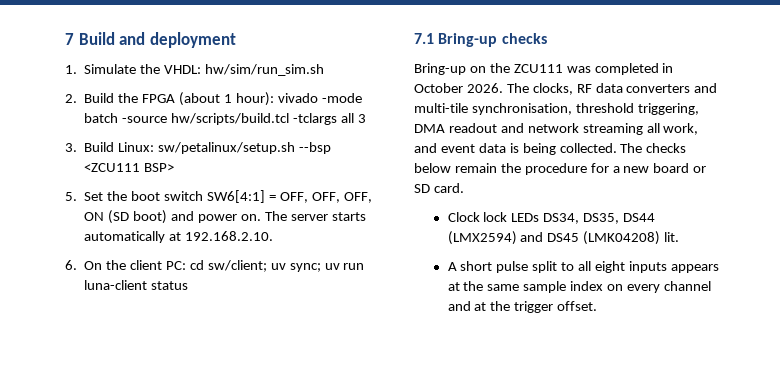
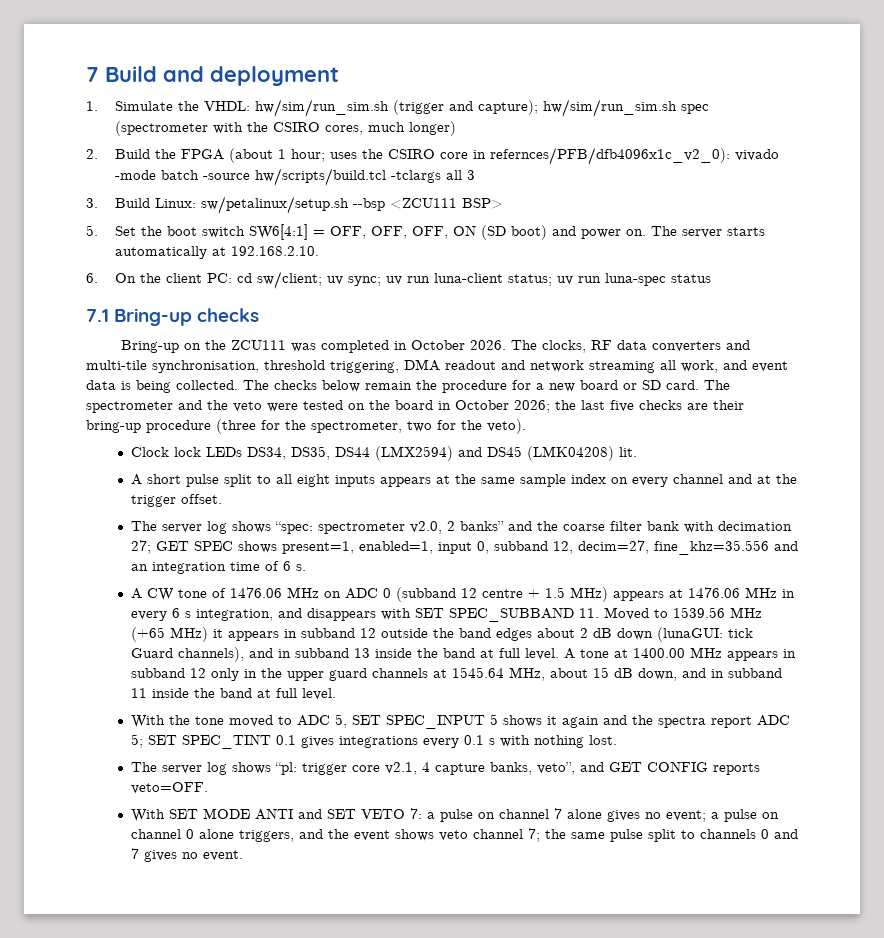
(324, 70) none -> [392,99,709,117] [114,121,456,136] (trigger and capture); hw/sim/run_sim.sh spec (spectrometer with the CSIRO cores, much longer)
[235,92,274,106] hour): -> [290,147,730,165] hour; uses the CSIRO core in refernces/PFB/dfb4096x1c_v2_0):
(148, 285) none -> [507,273,666,286] status; uv run luna-spec
(464, 188) none -> [704,380,730,390] [86,400,744,413] [86,419,526,434] The spectrometer and the veto were tested on the board in October 2026; the last five checks are their bring-up procedure (three for the spectrometer, two for the veto).
(598, 306) none -> [130,521,792,534] [130,540,798,555] [130,561,306,574] [130,587,795,602] [130,607,762,622] [130,627,753,642] [130,647,796,662] [130,667,782,681] [130,688,336,700] [130,714,790,729] [130,734,617,749] [130,761,760,775] [130,782,208,794] [130,808,779,822] [130,828,798,842] [130,848,243,862] // The server log shows “spec: spectrometer v2.0, 2 banks” and the coarse filter bank with decimation 27; GET SPEC shows present=1, enabled=1, input 0, subband 12, decim=27, fine_khz=35.556 and an integration time of 6 s. // A CW tone of 1476.06 MHz on ADC 0 (subband 12 centre + 1.5 MHz) appears at 1476.06 MHz in every 6 s integration, and disappears with SET SPEC_SUBBAND 11. Moved to 1539.56 MHz (+65 MHz) it appears in subband 12 outside the band edges about 2 dB down (lunaGUI: tick Guard channels), and in subband 13 inside the band at full level. A tone at 1400.00 MHz appears in subband 12 only in the upper guard channels at 1545.64 MHz, about 15 dB down, and in subband 11 inside the band at full level. // With the tone moved to ADC 5, SET SPEC_INPUT 5 shows it again and the spectra report ADC 5; SET SPEC_TINT 0.1 gives integrations every 0.1 s with nothing lost. // The server log shows “pl: trigger core v2.1, 4 capture banks, veto”, and GET CONFIG reports veto=OFF. // With SET MODE ANTI and SET VETO 7: a pulse on channel 7 alone gives no event; a pulse on channel 0 alone triggers, and the event shows veto channel 7; the same pulse split to channels 0 and 7 gives no event.

